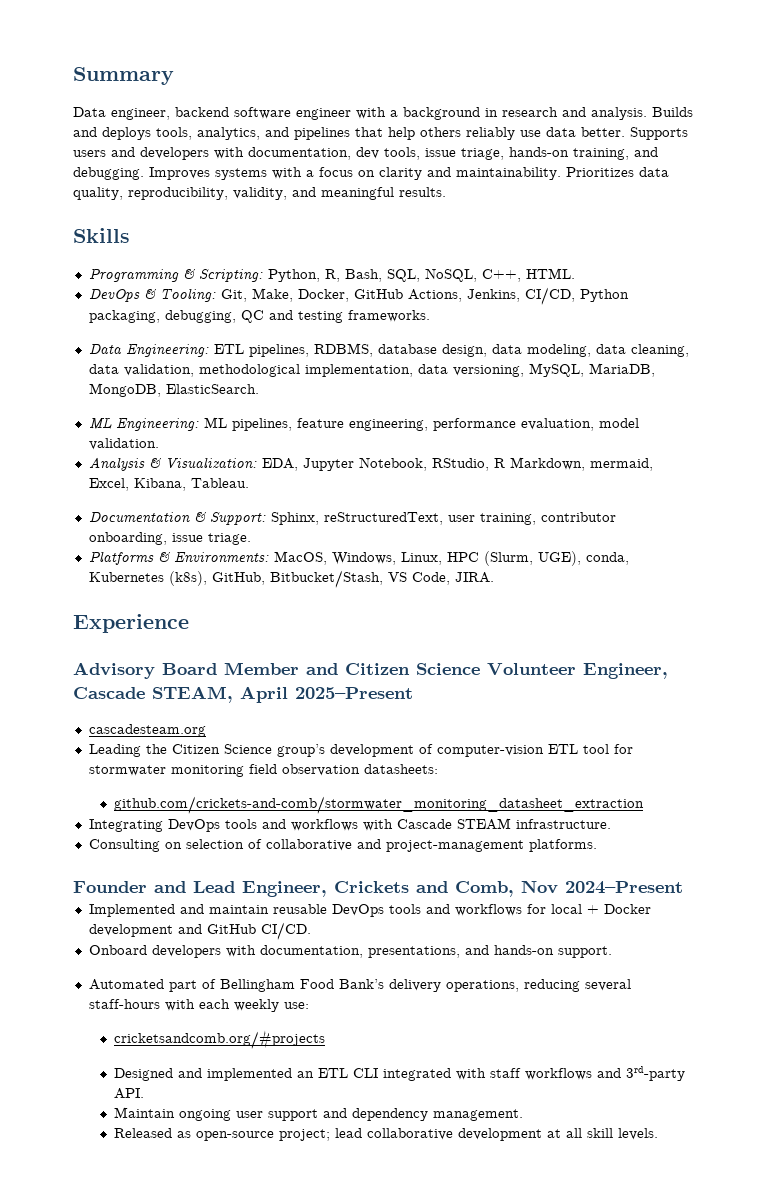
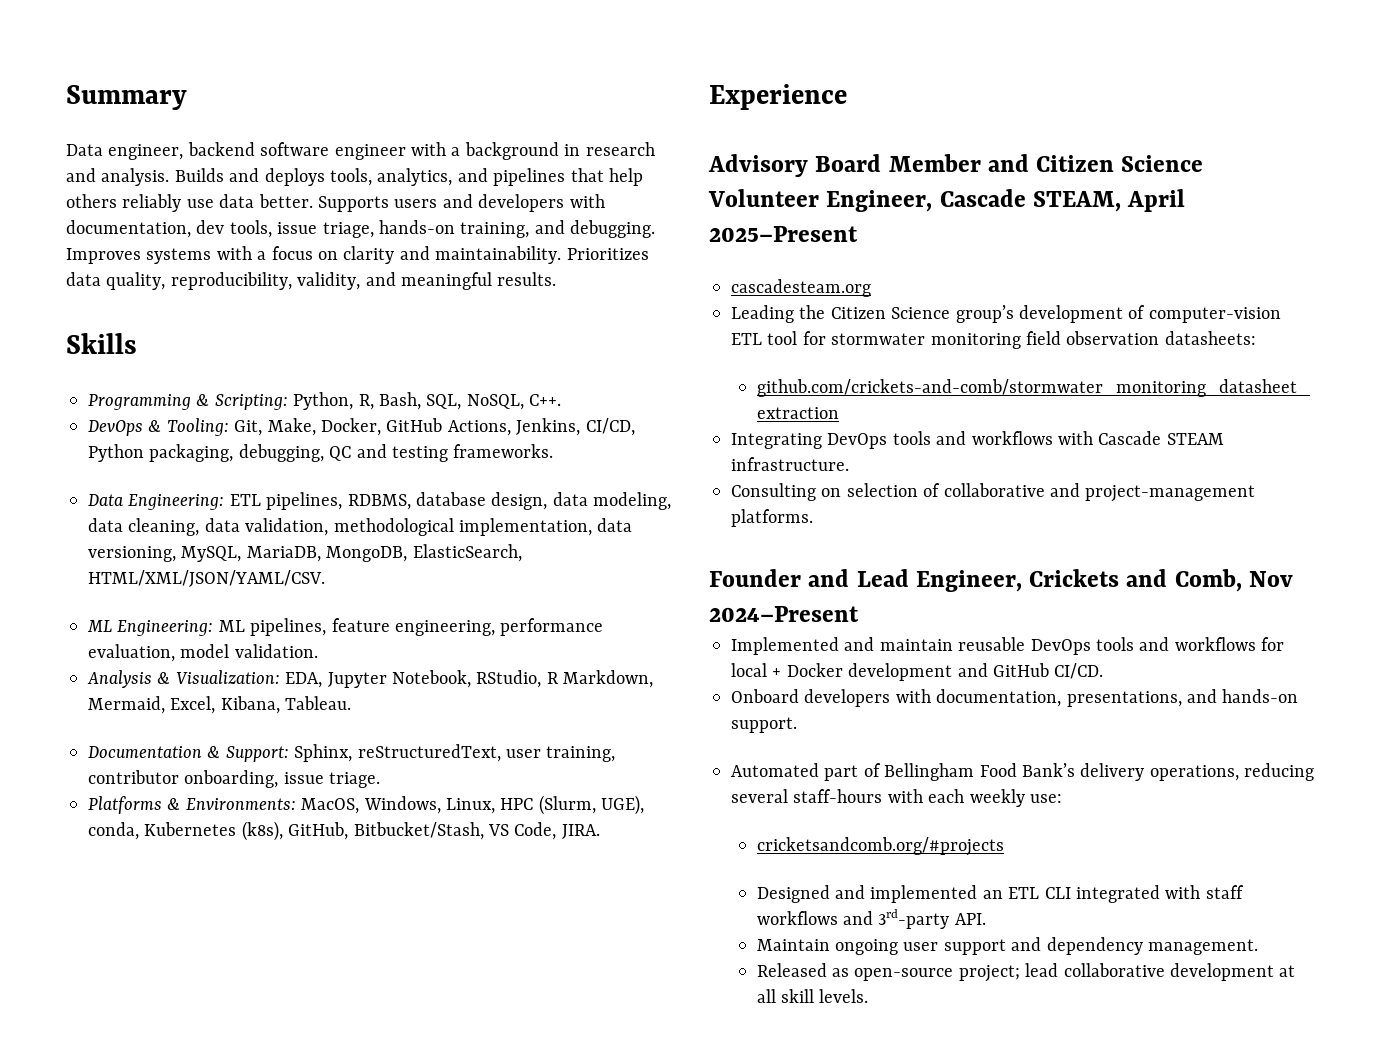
[481,268,575,282] C++, HTML. -> [529,394,562,406] C++.
[165,384,259,394] ElasticSearch. -> [412,544,522,562] [88,570,325,587] ElasticSearch, HTML/XML/JSON/YAML/CSV.
[589,458,653,471] mermaid, -> [88,696,165,714] Mermaid,

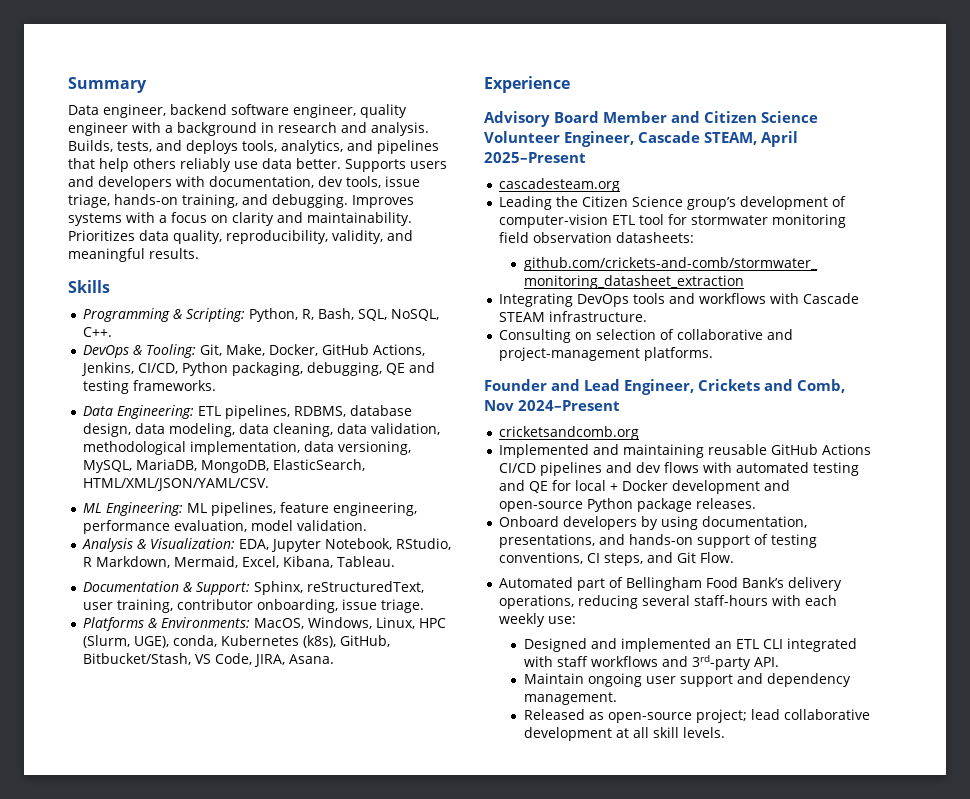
(330, 149) none -> [293,104,407,118] engineer, quality
[174,168,224,182] Builds -> [68,140,152,152] Builds, tests,
[329,446,352,461] QC -> [385,363,405,375] QE
[561,824,600,839] JIRA. -> [253,654,334,667] JIRA, Asana.
(859, 614) none -> [498,426,639,440] // cricketsandcomb.org
[879,637,1256,655] maintain reusable DevOps tools and workflows -> [622,444,871,458] [498,462,859,476] [498,480,548,493] maintaining reusable GitHub Actions CI/CD pipelines and dev flows with automated testing and QE
[993,663,1104,679] GitHub CI/CD. -> [498,498,756,512] open-source Python package releases.
[895,689,931,703] with -> [640,516,698,530] by using
[731,717,797,733] support. -> [696,534,817,548] [498,552,734,566] support of testing conventions, CI steps, and Git Flow.
[756,837,1004,856] // cricketsandcomb.org/#projects -> (576, 620) none

